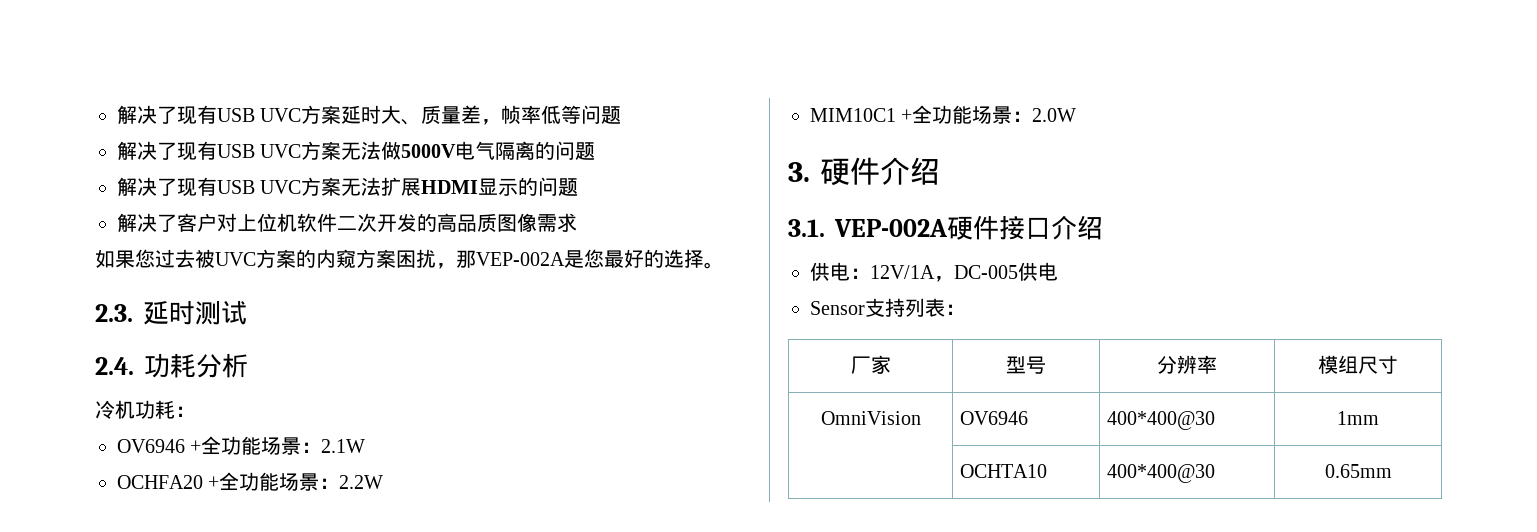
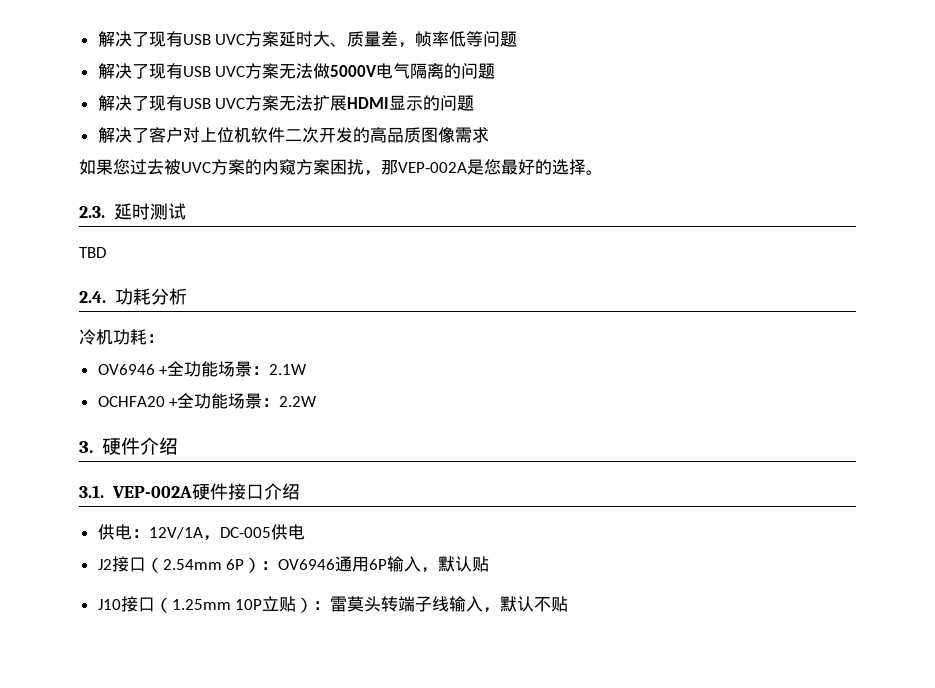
(247, 312) none -> [79,247,106,258] // TBD
[810,105,1077,124] // MIM10C1 +全功能场景：2.0W -> (318, 401) none
[810,298,965,317] [850,355,891,374] [1006,356,1046,374] [1157,355,1217,374] [1318,355,1398,374] [820,411,921,425] [960,411,1029,425] [1107,411,1216,430] [1337,411,1379,425] [960,464,1048,478] [1107,464,1216,483] [1324,464,1392,478] Sensor支持列表： // 厂家 | 型号 | 分辨率 | 模组尺寸 // OmniVision | OV6946 | 400*400@30 | 1mm // | OCHTA10 | 400*400@30 | 0.65mm -> [97,556,490,573] [97,596,569,613] J2接口（2.54mm 6P）：OV6946通用6P输入，默认贴 // J10接口（1.25mm 10P立贴）：雷莫头转端子线输入，默认不贴

